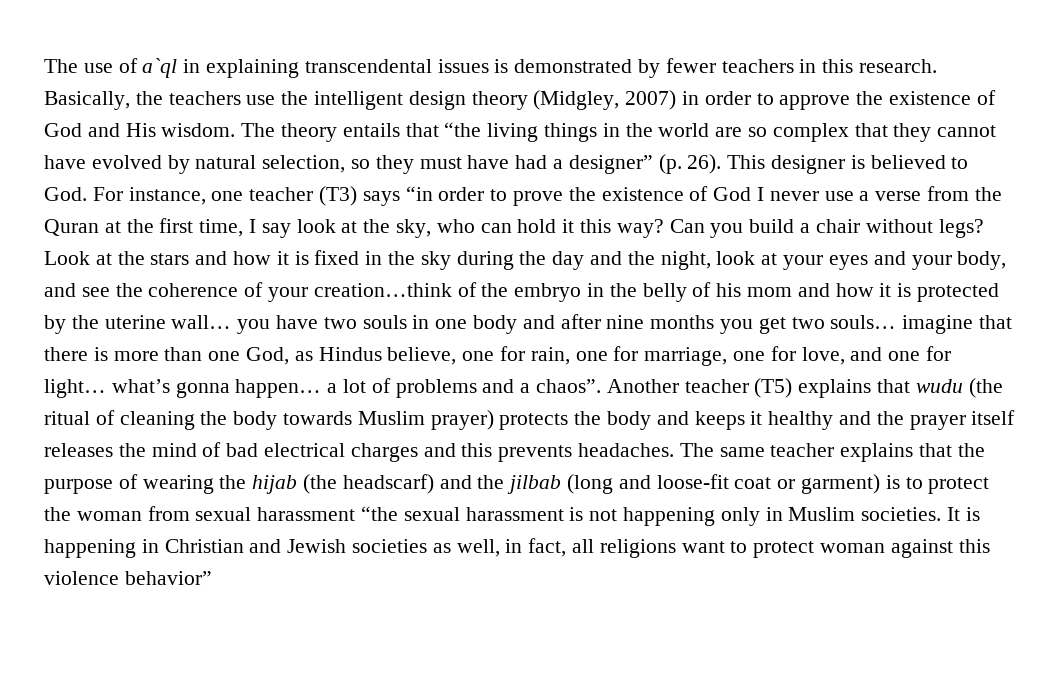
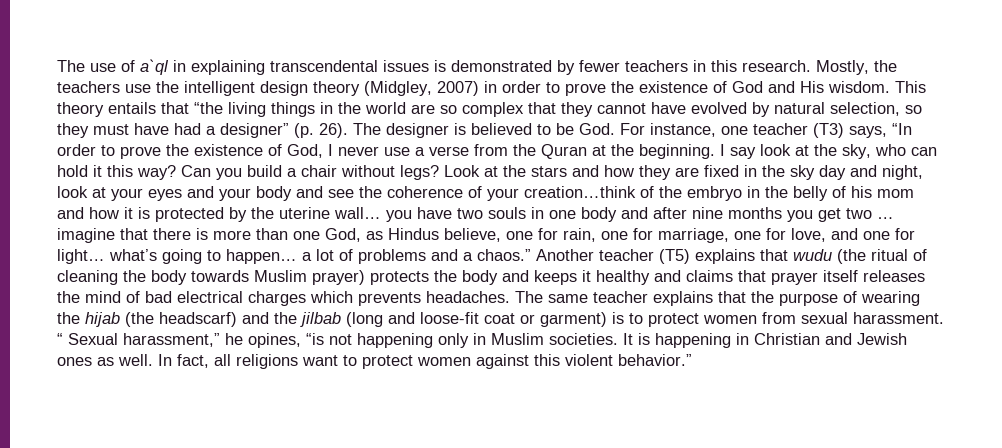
[44,91,130,110] Basically, -> [816,60,869,75] Mostly,
[779,95,851,110] approve -> [565,83,606,96] prove
[241,123,276,137] The -> [895,81,926,93] This
[727,155,766,169] This -> [353,123,381,135] The
(969, 163) none -> [556,123,574,135] be
[362,186,752,206] says “in order to prove the existence of God -> [849,123,912,138] [57,144,323,159] says, “In order to prove the existence of God,
[159,218,244,237] first time, -> [639,144,715,159] beginning.
[276,251,309,265] it is -> [639,165,699,180] they are
[456,251,547,270] during the -> (815, 172) none
[627,251,655,265] the -> (877, 171) none
[957,251,1007,270] body, -> [256,186,292,201] body
[830,315,897,329] souls… -> [877,217,894,219] …
[175,382,230,398] gonna -> [162,249,221,264] going to
[536,379,602,393] chaos”. -> [477,249,531,261] chaos.”
[876,411,904,425] the -> [686,270,766,282] claims that
[423,443,493,457] and this -> [310,291,353,303] which
[44,506,584,521] the woman from sexual harassment “the sexual harassment is -> [703,312,944,324] [57,333,324,348] women from sexual harassment. “ Sexual harassment,” he opines, “is
[352,539,523,557] societies as well, in -> [57,354,172,366] ones as well. In
[820,543,886,553] woman -> [417,357,471,366] women
[44,571,212,585] violence behavior” -> [565,354,692,366] violent behavior.”

